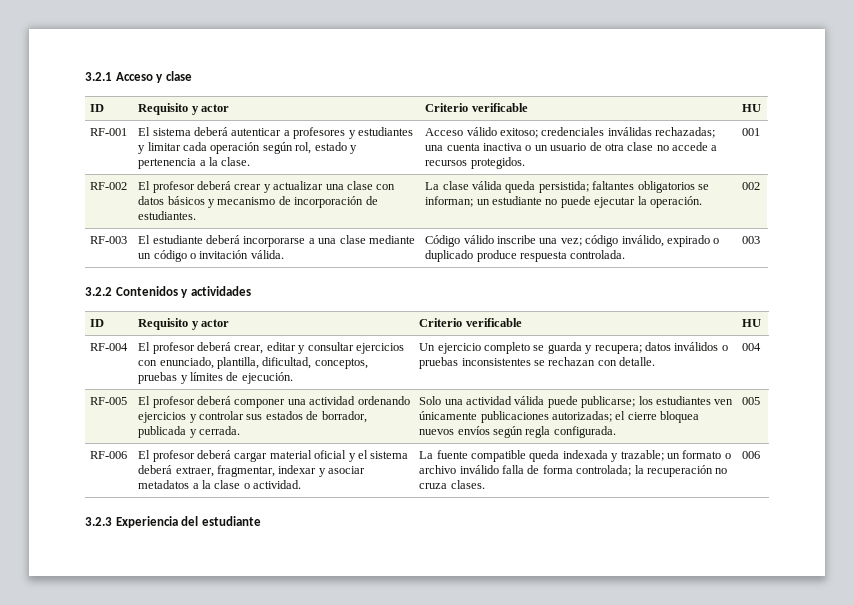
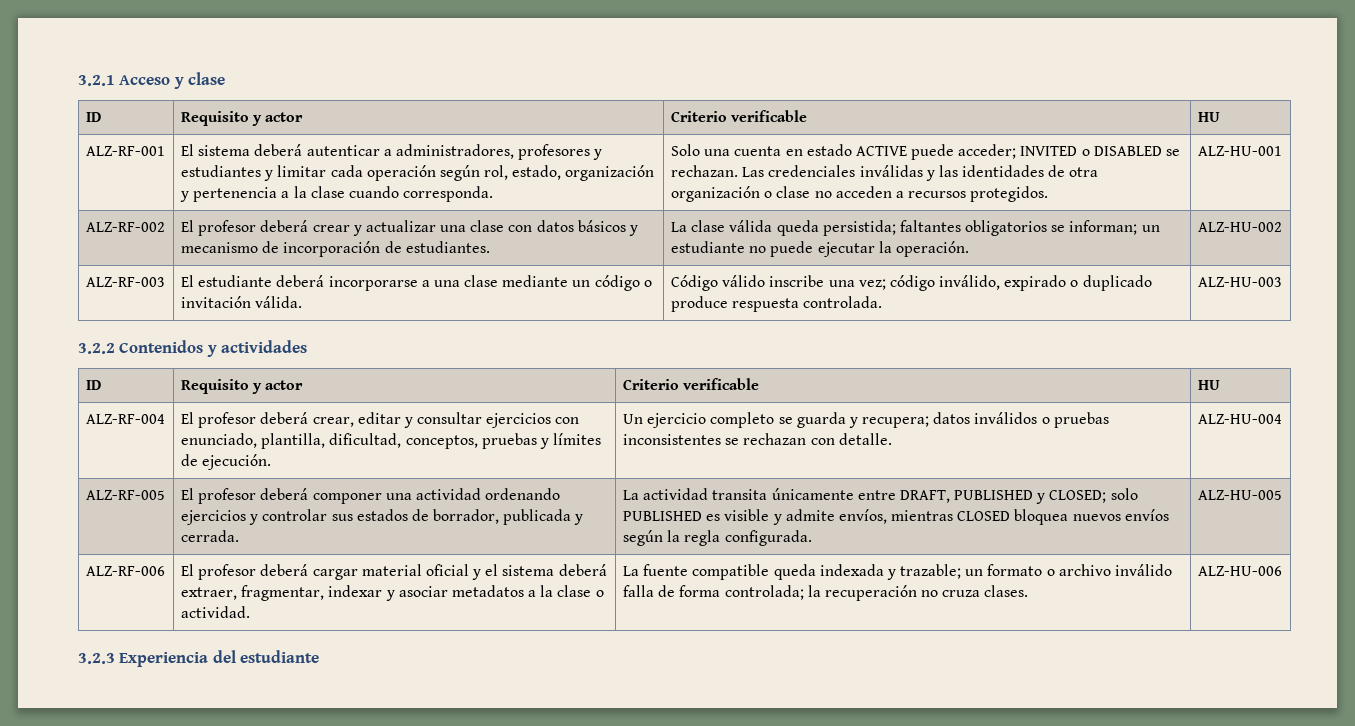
[90,128,128,136] RF-001 -> [85,146,165,156] ALZ-RF-001
(290, 133) none -> [395,144,514,159] administradores,
[314,142,347,151] estado -> [512,165,655,181] estado, organización
[221,157,251,166] [425,127,716,138] [425,142,624,151] clase. | Acceso válido exitoso; credenciales inválidas rechazadas; una cuenta inactiva o un usuario de otra -> [310,186,494,202] [670,144,1180,160] [670,165,1099,181] [670,186,773,202] clase cuando corresponda. | Solo una cuenta en estado ACTIVE puede acceder; INVITED o DISABLED se rechazan. Las credenciales inválidas y las identidades de otra organización o
[672,142,709,151] accede -> [835,186,892,198] acceden
[742,128,761,136] [90,182,128,190] 001 // RF-002 -> [1197,146,1282,156] [85,222,165,232] ALZ-HU-001 // ALZ-RF-002
[742,182,761,190] [90,236,128,244] 002 // RF-003 -> [1197,222,1282,232] [85,277,165,287] ALZ-HU-002 // ALZ-RF-003
[742,236,761,244] 003 -> [1197,277,1282,287] ALZ-HU-003
[90,343,129,351] RF-004 -> [85,414,165,424] ALZ-RF-004
[742,343,762,351] [90,397,128,405] 004 // RF-005 -> [1197,414,1282,424] [85,490,165,500] ALZ-HU-004 // ALZ-RF-005
[419,396,734,408] [419,411,657,423] Solo una actividad válida puede publicarse; los estudiantes ven únicamente publicaciones autorizadas; el cierre -> [622,488,1138,504] [622,509,1011,525] La actividad transita únicamente entre DRAFT, PUBLISHED y CLOSED; solo PUBLISHED es visible y admite envíos, mientras CLOSED
(524, 432) none -> [667,530,681,542] la
[742,397,761,405] [90,451,128,459] 005 // RF-006 -> [1197,490,1282,500] [85,566,165,576] ALZ-HU-005 // ALZ-RF-006
[742,451,761,459] 006 -> [1197,566,1282,576] ALZ-HU-006

